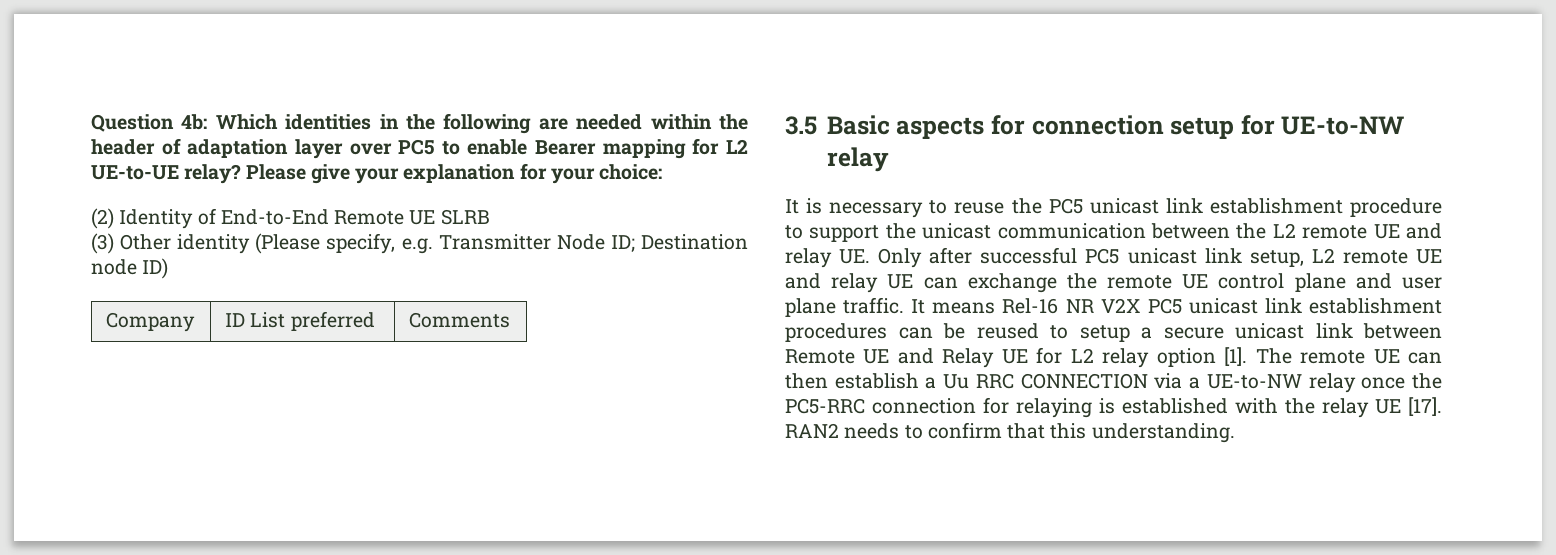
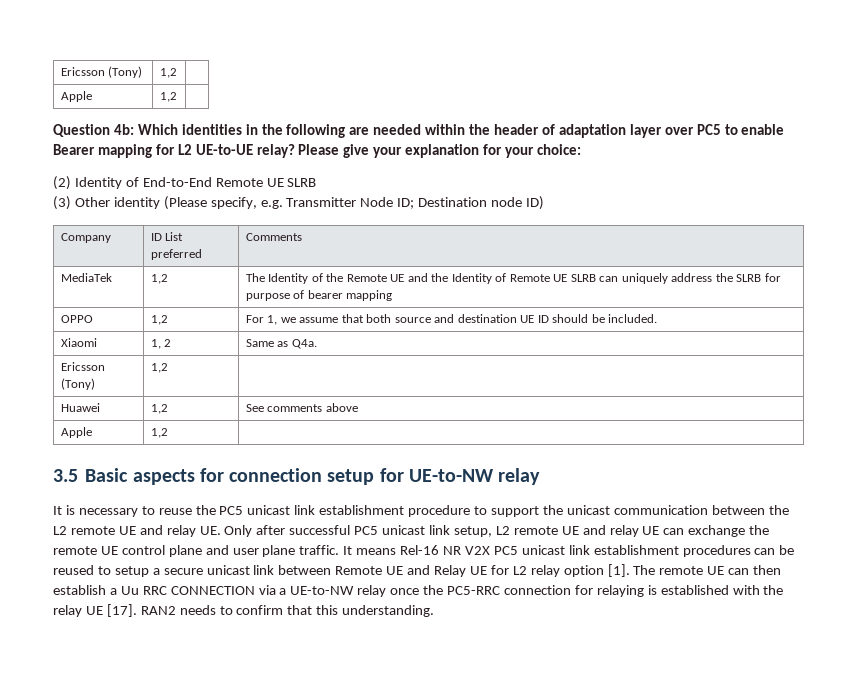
(91, 123) none -> [60,66,143,78] [159,68,177,78] [60,91,92,102] [159,92,177,102] Ericsson (Tony) | 1,2 | // Apple | 1,2 | //
(511, 320) none -> [60,273,112,282] [150,274,168,284] [245,273,781,284] [245,290,393,301] [60,315,93,323] [150,315,168,325] [245,314,658,325] [60,338,97,347] [150,339,172,349] [245,339,317,349] [60,362,105,371] [60,378,95,390] [150,363,168,373] [60,403,100,412] [150,404,168,414] [245,403,358,412] [60,427,92,438] [150,428,168,438] // MediaTek | 1,2 | The Identity of the Remote UE and the Identity of Remote UE SLRB can uniquely address the SLRB for purpose of bearer mapping // OPPO | 1,2 | For 1, we assume that both source and destination UE ID should be included. // Xiaomi | 1, 2 | Same as Q4a. // Ericsson (Tony) | 1,2 | // Huawei | 1,2 | See comments above // Apple | 1,2 |

